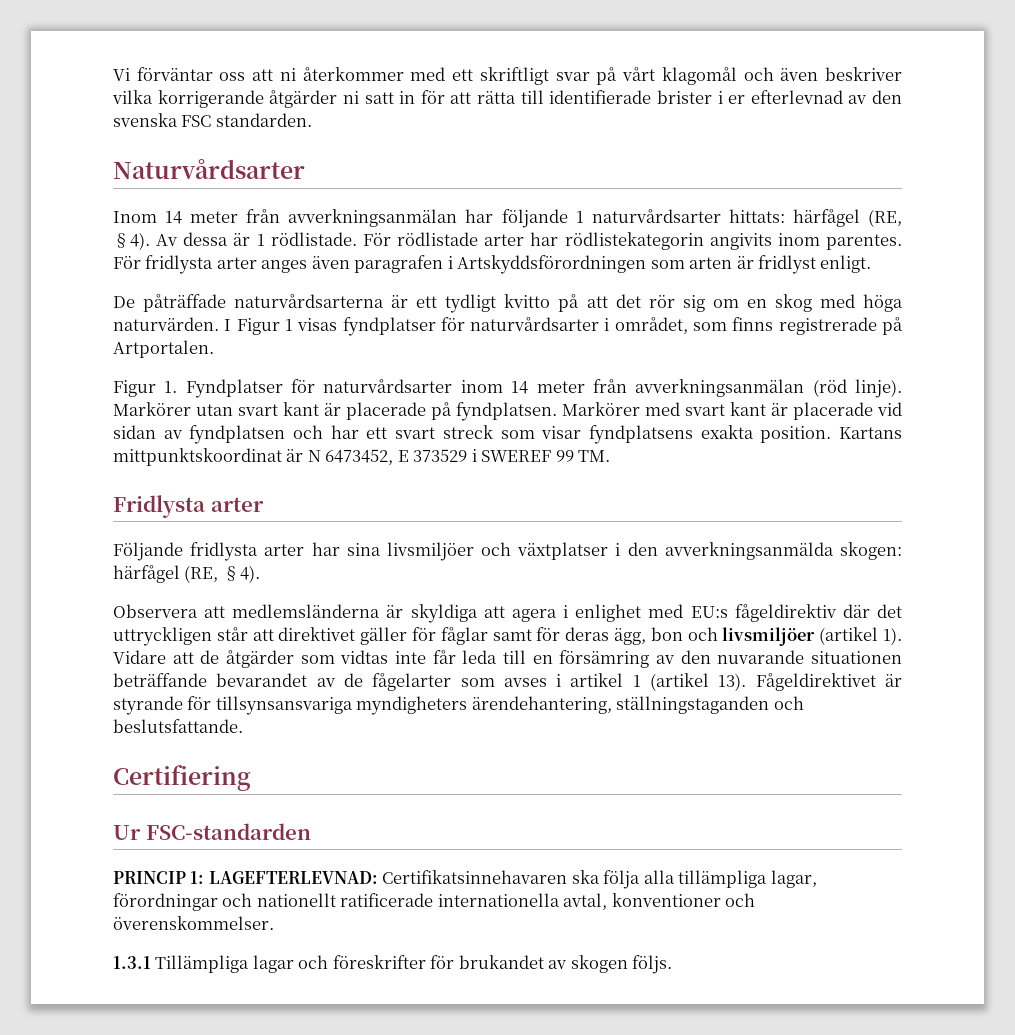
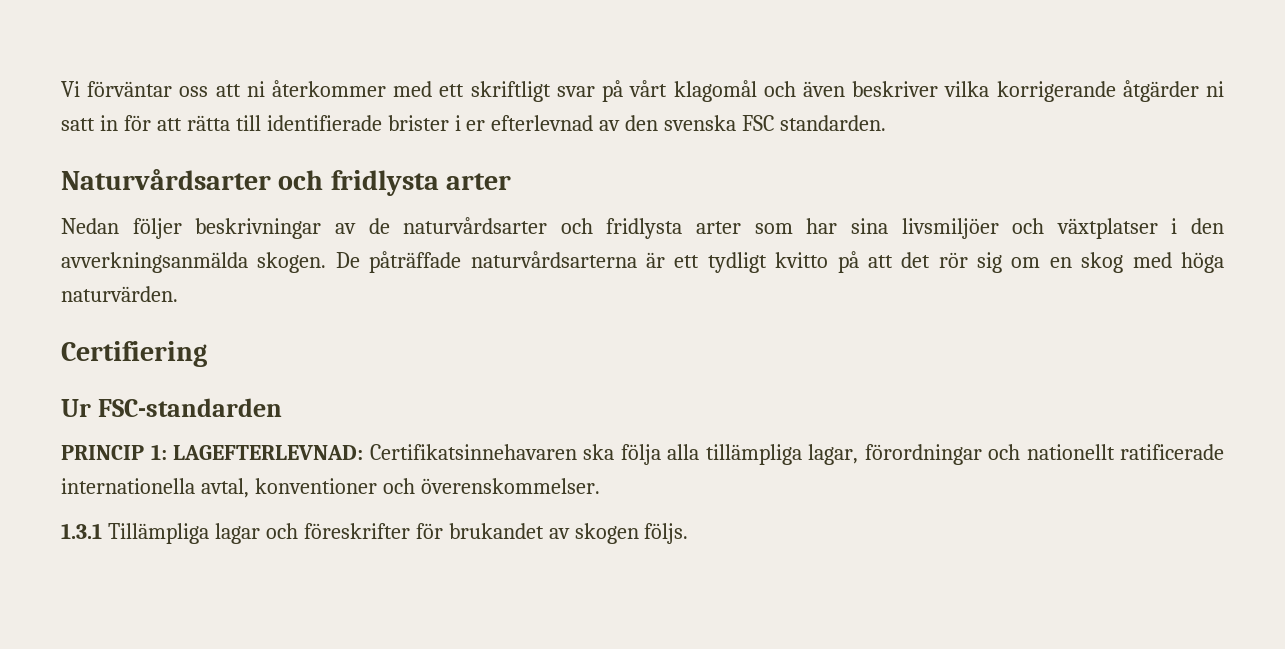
[113,209,902,228] [113,232,902,250] [113,255,872,274] // Inom 14 meter från avverkningsanmälan har följande 1 naturvårdsarter hittats: härfågel (RE, §4). Av dessa är 1 rödlistade. För rödlistade arter har rödlistekategorin angivits inom parentes. För fridlysta arter anges även paragrafen i Artskyddsförordningen som arten är fridlyst enligt. // -> [278,170,512,196] [61,217,1224,239] [61,252,327,273] och fridlysta arter // Nedan följer beskrivningar av de naturvårdsarter och fridlysta arter som har sina livsmiljöer och växtplatser i den avverkningsanmälda skogen.
[224,317,903,336] [113,340,214,358] [113,379,903,398] [113,402,902,421] [113,425,903,444] [113,448,611,466] [113,495,264,518] [113,542,902,561] [113,565,260,583] [113,604,902,623] [113,627,902,646] [113,650,902,668] [113,673,902,691] [113,696,804,715] [113,719,243,733] I Figur 1 visas fyndplatser för naturvårdsarter i området, som finns registrerade på Artportalen. // Figur 1. Fyndplatser för naturvårdsarter inom 14 meter från avverkningsanmälan (röd linje). Markörer utan svart kant är placerade på fyndplatsen. Markörer med svart kant är placerade vid sidan av fyndplatsen och har ett svart streck som visar fyndplatsens exakta position. Kartans mittpunktskoordinat är N 6473452, E 373529 i SWEREF 99 TM. // Fridlysta arter // Följande fridlysta arter har sina livsmiljöer och växtplatser i den avverkningsanmälda skogen: härfågel (RE, §4). // Observera att medlemsländerna är skyldiga att agera i enlighet med EU:s fågeldirektiv där det uttryckligen står att direktivet gäller för fåglar samt för deras ägg, bon och livsmiljöer (artikel 1). Vidare att de åtgärder som vidtas inte får leda till en försämring av den nuvarande situationen beträffande bevarandet av de fågelarter som avses i artikel 1 (artikel 13). Fågeldirektivet är styrande för tillsynsansvariga myndigheters ärendehantering, ställningstaganden och beslutsfattande. -> (178, 294) none

